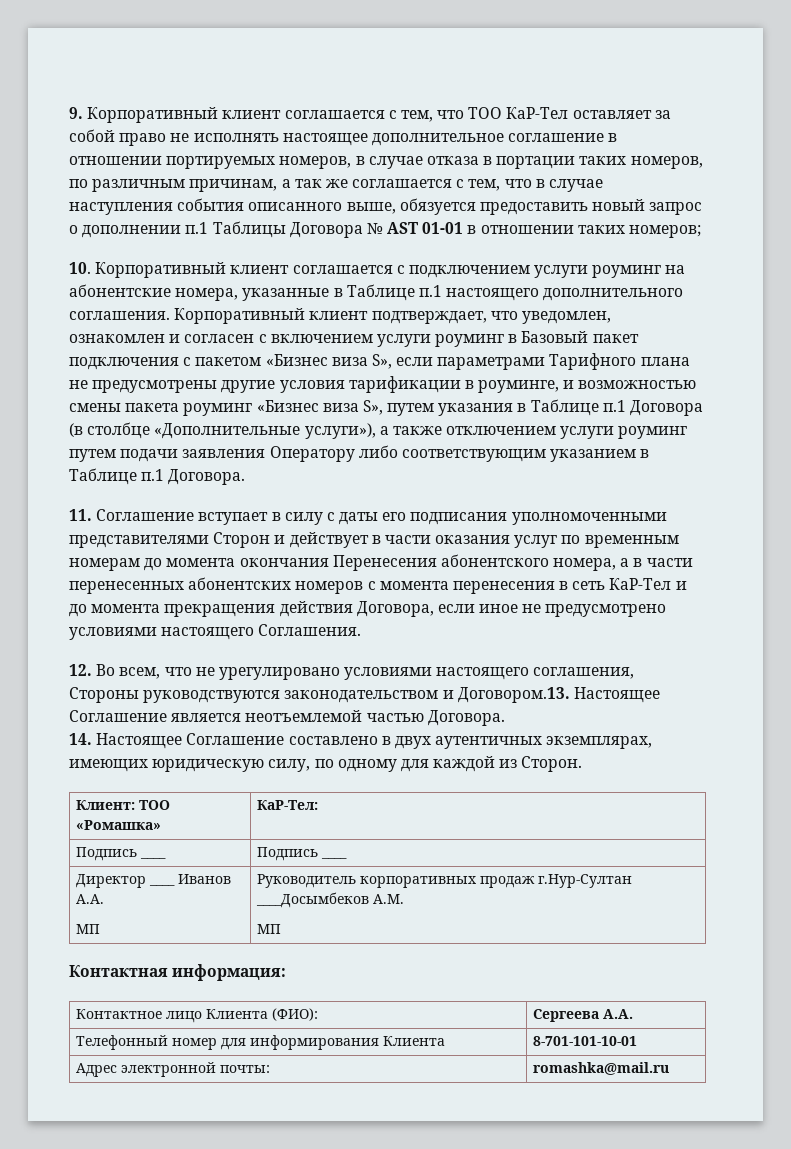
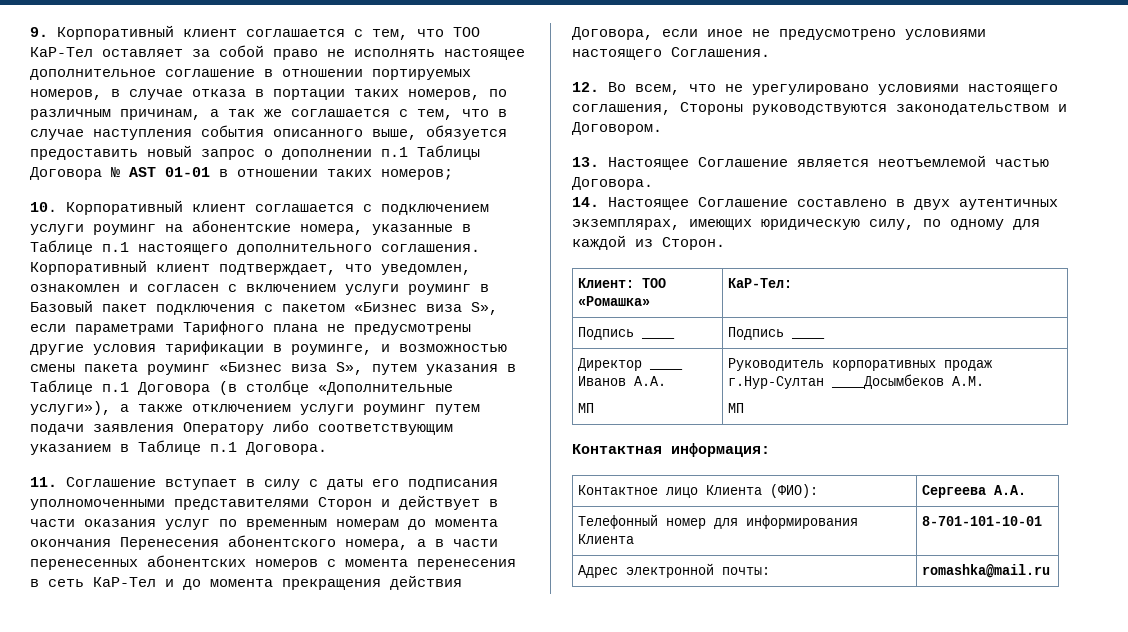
[457,687,570,703] Договором.13. -> [572,122,662,135] [572,157,599,167] Договором. // 13.

